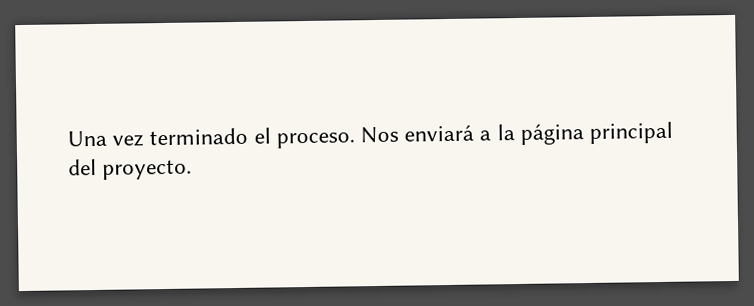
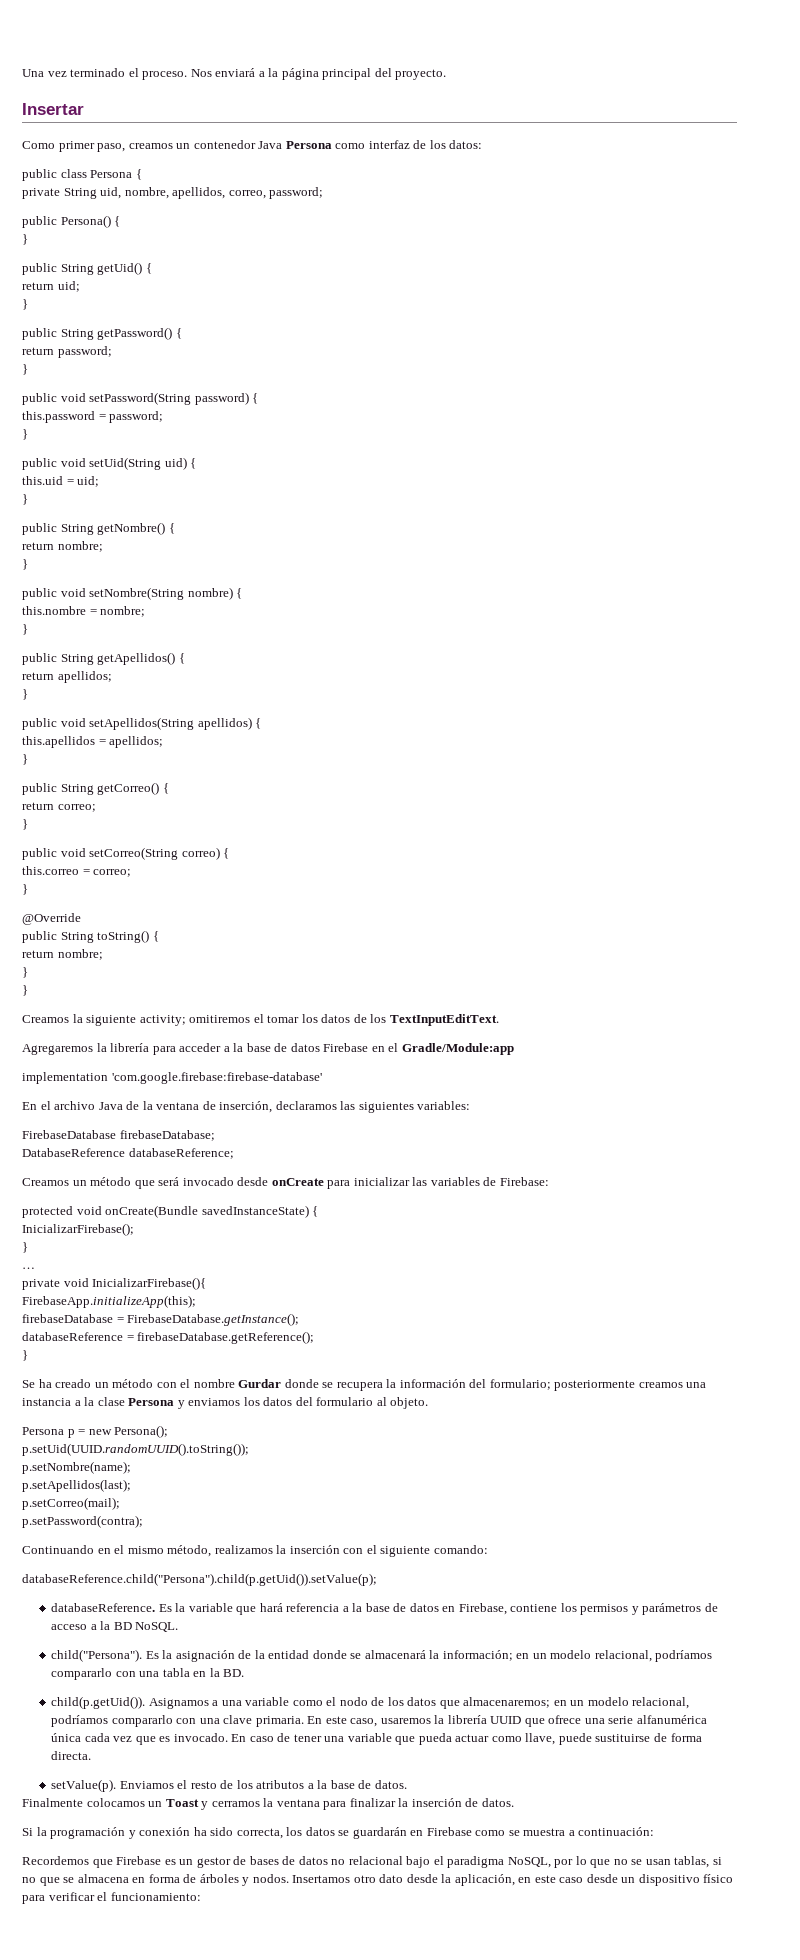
(193, 169) none -> [22,103,84,115] [22,140,483,152] [22,169,142,181] [22,187,324,199] [22,215,121,228] [22,234,28,245] [22,262,152,275] [22,281,80,292] [22,299,28,310] [22,327,182,340] [22,346,112,358] [22,364,28,375] [22,392,259,405] [22,411,164,423] [22,429,28,440] [22,457,197,470] [22,476,100,487] [22,494,28,505] [22,522,175,535] [22,541,103,552] [22,559,28,570] [22,587,243,600] [22,606,146,617] [22,624,28,635] [22,652,185,665] [22,671,112,683] [22,689,28,700] [22,717,262,730] [22,736,164,748] [22,754,28,765] [22,782,169,795] [22,802,96,812] [22,819,28,830] [22,847,230,860] [22,866,132,877] [22,884,28,895] [22,913,81,925] [22,930,159,943] [22,949,103,960] [22,967,28,978] [22,985,28,996] [22,1014,499,1026] [22,1043,514,1055] [22,1072,322,1084] [22,1101,471,1113] [22,1130,215,1141] [22,1148,234,1159] [22,1177,549,1189] [22,1205,319,1218] [22,1223,134,1236] [22,1242,28,1253] [22,1267,35,1269] [22,1277,207,1290] [22,1295,196,1308] [22,1313,300,1326] [22,1331,315,1344] [22,1350,28,1361] [22,1379,707,1391] [22,1397,429,1409] [22,1425,169,1438] [22,1443,249,1456] [22,1461,131,1474] [22,1479,131,1492] [22,1497,120,1510] [22,1515,143,1528] [22,1545,488,1557] [22,1573,377,1586] [51,1603,718,1615] [51,1621,179,1632] [51,1649,713,1662] [51,1668,245,1680] [51,1696,690,1709] [51,1715,707,1727] [51,1733,702,1745] [51,1751,92,1760] [51,1779,407,1792] [22,1798,514,1810] [22,1827,655,1839] [22,1856,722,1868] [22,1874,734,1886] [22,1892,201,1904] // Insertar // Como primer paso, creamos un contenedor Java Persona como interfaz de los datos: // public class Persona { // private String uid, nombre, apellidos, correo, password; // public Persona() { // } // public String getUid() { // return uid; // } // public String getPassword() { // return password; // } // public void setPassword(String password) { // this.password = password; // } // public void setUid(String uid) { // this.uid = uid; // } // public String getNombre() { // return nombre; // } // public void setNombre(String nombre) { // this.nombre = nombre; // } // public String getApellidos() { // return apellidos; // } // public void setApellidos(String apellidos) { // this.apellidos = apellidos; // } // public String getCorreo() { // return correo; // } // public void setCorreo(String correo) { // this.correo = correo; // } // @Override // public String toString() { // return nombre; // } // } // Creamos la siguiente activity; omitiremos el tomar los datos de los TextInputEditText. // Agregaremos la librería para acceder a la base de datos Firebase en el Gradle/Module:app // implementation 'com.google.firebase:firebase-database' // En el archivo Java de la ventana de inserción, declaramos las siguientes variables: // FirebaseDatabase firebaseDatabase; // DatabaseReference databaseReference; // Creamos un método que será invocado desde onCreate para inicializar las variables de Firebase: // protected void onCreate(Bundle savedInstanceState) { // InicializarFirebase(); // } // … // private void InicializarFirebase(){ // FirebaseApp.initializeApp(this); // firebaseDatabase = FirebaseDatabase.getInstance(); // databaseReference = firebaseDatabase.getReference(); // } // Se ha creado un método con el nombre Gurdar donde se recupera la información del formulario; posteriormente creamos una instancia a la clase Persona y enviamos los datos del formulario al objeto. // Persona p = new Persona(); // p.setUid(UUID.randomUUID().toString()); // p.setNombre(name); // p.setApellidos(last); // p.setCorreo(mail); // p.setPassword(contra); // Continuando en el mismo método, realizamos la inserción con el siguiente comando: // databaseReference.child("Persona").child(p.getUid()).setValue(p); // databaseReference. Es la variable que hará referencia a la base de datos en Firebase, contiene los permisos y parámetros de acceso a la BD NoSQL. // child("Persona"). Es la asignación de la entidad donde se almacenará la información; en un modelo relacional, podríamos compararlo con una tabla en la BD. // child(p.getUid()). Asignamos a una variable como el nodo de los datos que almacenaremos; en un modelo relacional, podríamos compararlo con una clave primaria. En este caso, usaremos la librería UUID que ofrece una serie alfanumérica única cada vez que es invocado. En caso de tener una variable que pueda actuar como llave, puede sustituirse de forma directa. // setValue(p). Enviamos el resto de los atributos a la base de datos. // Finalmente colocamos un Toast y cerramos la ventana para finalizar la inserción de datos. // Si la programación y conexión ha sido correcta, los datos se guardarán en Firebase como se muestra a continuación: // Recordemos que Firebase es un gestor de bases de datos no relacional bajo el paradigma NoSQL, por lo que no se usan tablas, si no que se almacena en forma de árboles y nodos. Insertamos otro dato desde la aplicación, en este caso desde un dispositivo físico para verificar el funcionamiento:

